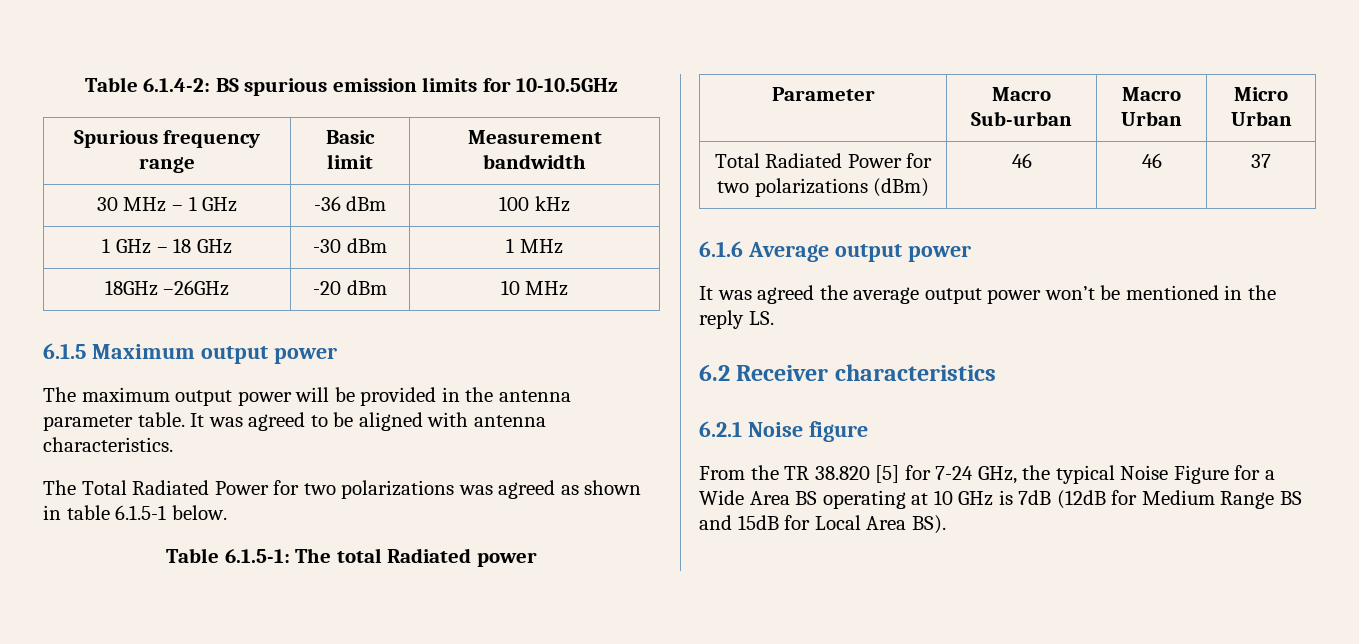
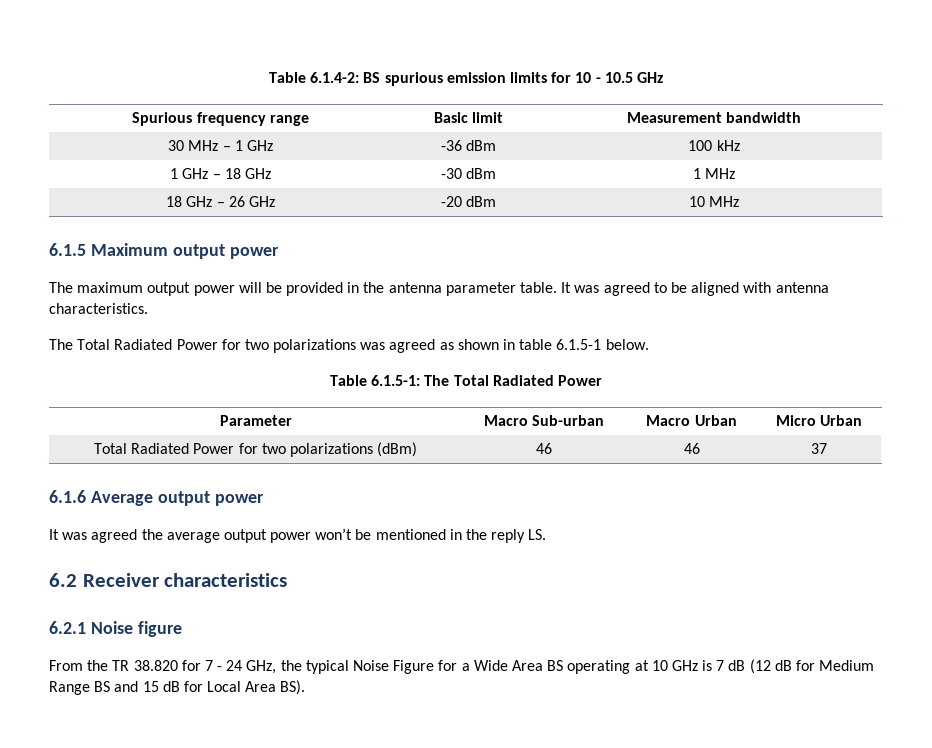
[516,78,619,92] 10-10.5GHz -> [575,72,663,83] 10 - 10.5 GHz
[104,280,230,296] 18GHz –26GHz -> [166,196,275,207] 18 GHz – 26 GHz
[336,548,537,567] total Radiated power -> [453,375,602,386] Total Radiated Power
[875,465,974,483] [5] for 7-24 -> [181,660,243,671] for 7 - 24
[1018,490,1106,509] 7dB (12dB -> [716,659,792,674] 7 dB (12 dB
[737,515,779,530] 15dB -> [142,681,180,692] 15 dB

